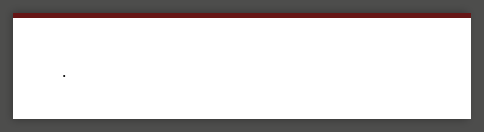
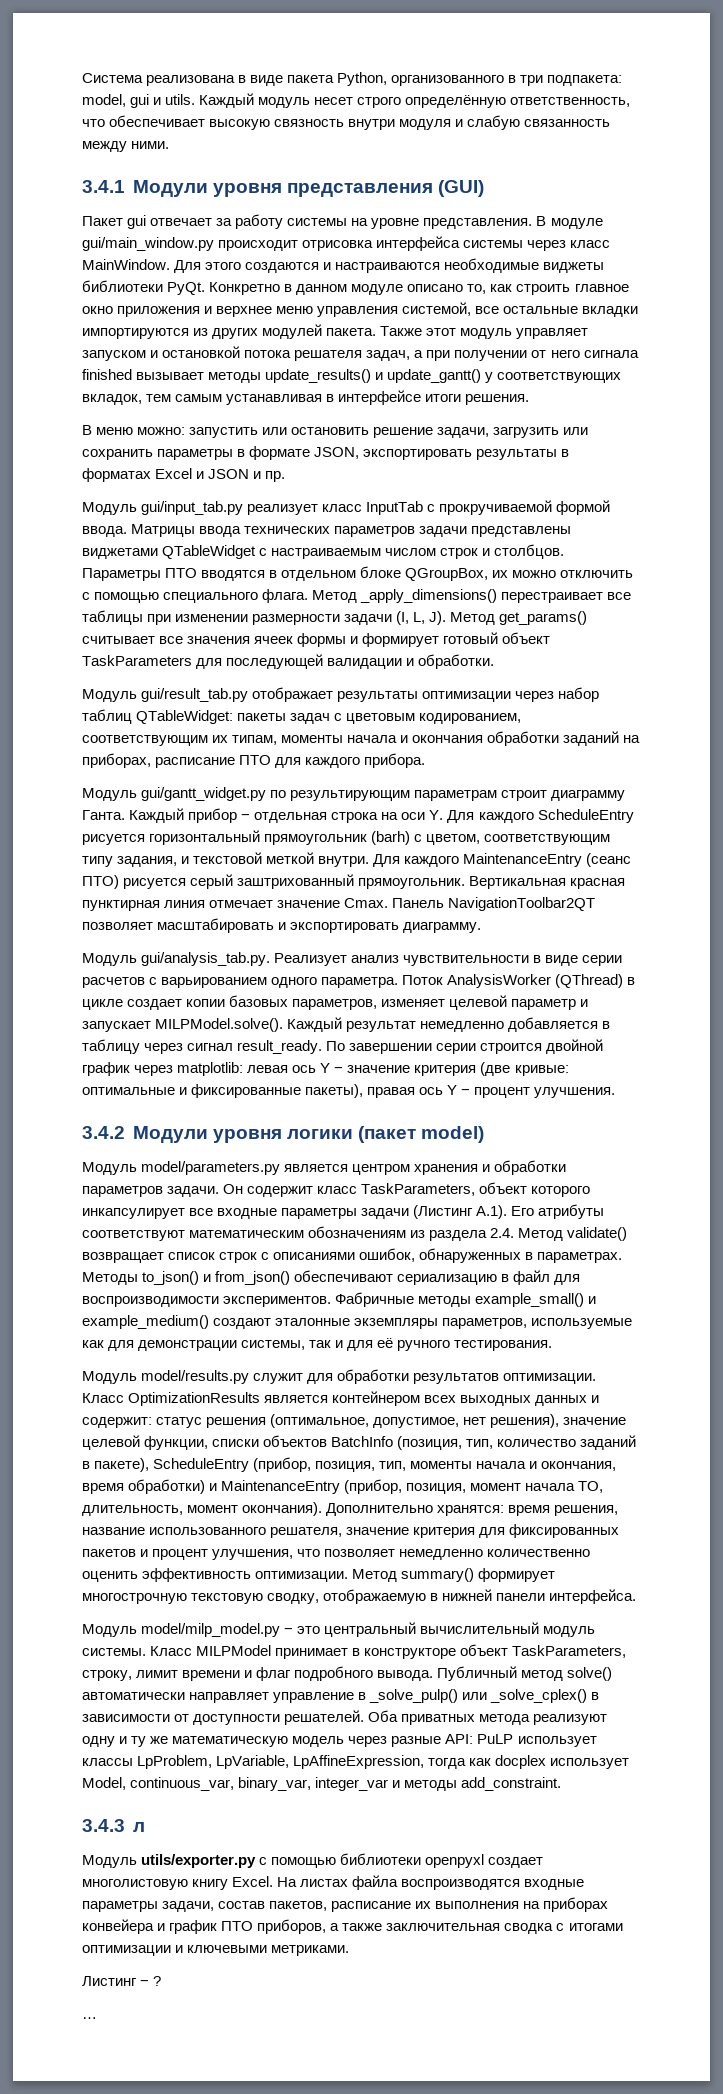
[62,75,66,77] . -> [82,72,623,86] [82,93,631,108] [82,115,611,130] [82,141,170,152] [82,180,484,197] [82,214,603,229] [82,236,611,251] [82,258,605,273] [82,280,629,295] [82,302,639,317] [82,324,589,339] [82,346,639,361] [82,369,622,383] [82,390,530,405] [82,425,589,438] [82,446,570,460] [82,468,286,482] [82,500,611,515] [82,524,572,537] [82,544,565,559] [82,566,634,581] [82,589,632,603] [82,610,588,625] [82,632,551,647] [82,654,495,669] [82,687,600,702] [82,709,522,724] [82,731,641,746] [82,753,426,768] [82,787,626,801] [82,808,634,823] [82,830,611,845] [82,852,632,867] [82,874,626,889] [82,897,596,911] [82,918,482,933] [82,952,623,966] [82,974,636,988] [82,995,589,1010] [82,1017,611,1032] [82,1039,604,1054] [82,1062,569,1076] [82,1084,616,1098] [82,1126,485,1143] [82,1160,567,1175] [82,1182,591,1197] [82,1204,605,1219] [82,1226,628,1241] [82,1248,623,1263] [82,1270,581,1285] [82,1292,597,1307] [82,1315,633,1329] [82,1338,553,1351] [82,1369,597,1384] [82,1391,600,1406] [82,1414,627,1428] [82,1435,637,1450] [82,1457,617,1472] [82,1479,604,1494] [82,1502,619,1516] [82,1524,620,1538] [82,1549,591,1560] [82,1568,556,1582] [82,1589,637,1604] [82,1622,596,1637] [82,1644,627,1659] [82,1666,613,1681] [82,1689,600,1703] [82,1710,608,1725] [82,1734,597,1747] [82,1755,630,1769] [82,1777,562,1791] [82,1819,145,1832] [82,1853,544,1868] [82,1875,585,1890] [82,1897,609,1912] [82,1919,623,1934] [82,1945,350,1956] [82,1976,162,1986] [82,2017,97,2019] Система реализована в виде пакета Python, организованного в три подпакета: model, gui и utils. Каждый модуль несет строго определённую ответственность, что обеспечивает высокую связность внутри модуля и слабую связанность между ними. // 3.4.1 Модули уровня представления (GUI) // Пакет gui отвечает за работу системы на уровне представления. В модуле gui/main_window.py происходит отрисовка интерфейса системы через класс MainWindow. Для этого создаются и настраиваются необходимые виджеты библиотеки PyQt. Конкретно в данном модуле описано то, как строить главное окно приложения и верхнее меню управления системой, все остальные вкладки импортируются из других модулей пакета. Также этот модуль управляет запуском и остановкой потока решателя задач, а при получении от него сигнала finished вызывает методы update_results() и update_gantt() у соответствующих вкладок, тем самым устанавливая в интерфейсе итоги решения. // В меню можно: запустить или остановить решение задачи, загрузить или сохранить параметры в формате JSON, экспортировать результаты в форматах Excel и JSON и пр. // Модуль gui/input_tab.py реализует класс InputTab с прокручиваемой формой ввода. Матрицы ввода технических параметров задачи представлены виджетами QTableWidget с настраиваемым числом строк и столбцов. Параметры ПТО вводятся в отдельном блоке QGroupBox, их можно отключить с помощью специального флага. Метод _apply_dimensions() перестраивает все таблицы при изменении размерности задачи (I, L, J). Метод get_params() считывает все значения ячеек формы и формирует готовый объект TaskParameters для последующей валидации и обработки. // Модуль gui/result_tab.py отображает результаты оптимизации через набор таблиц QTableWidget: пакеты задач с цветовым кодированием, соответствующим их типам, моменты начала и окончания обработки заданий на приборах, расписание ПТО для каждого прибора. // Модуль gui/gantt_widget.py по результирующим параметрам строит диаграмму Ганта. Каждый прибор − отдельная строка на оси Y. Для каждого ScheduleEntry рисуется горизонтальный прямоугольник (barh) с цветом, соответствующим типу задания, и текстовой меткой внутри. Для каждого MaintenanceEntry (сеанс ПТО) рисуется серый заштрихованный прямоугольник. Вертикальная красная пунктирная линия отмечает значение Cmax. Панель NavigationToolbar2QT позволяет масштабировать и экспортировать диаграмму. // Модуль gui/analysis_tab.py. Реализует анализ чувствительности в виде серии расчетов с варьированием одного параметра. Поток AnalysisWorker (QThread) в цикле создает копии базовых параметров, изменяет целевой параметр и запускает MILPModel.solve(). Каждый результат немедленно добавляется в таблицу через сигнал result_ready. По завершении серии строится двойной график через matplotlib: левая ось Y − значение критерия (две кривые: оптимальные и фиксированные пакеты), правая ось Y − процент улучшения. // 3.4.2 Модули уровня логики (пакет model) // Модуль model/parameters.py является центром хранения и обработки параметров задачи. Он содержит класс TaskParameters, объект которого инкапсулирует все входные параметры задачи (Листинг А.1). Его атрибуты соответствуют математическим обозначениям из раздела 2.4. Метод validate() возвращает список строк с описаниями ошибок, обнаруженных в параметрах. Методы to_json() и from_json() обеспечивают сериализацию в файл для воспроизводимости экспериментов. Фабричные методы example_small() и example_medium() создают эталонные экземпляры параметров, используемые как для демонстрации системы, так и для её ручного тестирования. // Модуль model/results.py служит для обработки результатов оптимизации. Класс OptimizationResults является контейнером всех выходных данных и содержит: статус решения (оптимальное, допустимое, нет решения), значение целевой функции, списки объектов BatchInfo (позиция, тип, количество заданий в пакете), ScheduleEntry (прибор, позиция, тип, моменты начала и окончания, время обработки) и MaintenanceEntry (прибор, позиция, момент начала ТО, длительность, момент окончания). Дополнительно хранятся: время решения, название использованного решателя, значение критерия для фиксированных пакетов и процент улучшения, что позволяет немедленно количественно оценить эффективность оптимизации. Метод summary() формирует многострочную текстовую сводку, отображаемую в нижней панели интерфейса. // Модуль model/milp_model.py − это центральный вычислительный модуль системы. Класс MILPModel принимает в конструкторе объект TaskParameters, строку, лимит времени и флаг подробного вывода. Публичный метод solve() автоматически направляет управление в _solve_pulp() или _solve_cplex() в зависимости от доступности решателей. Оба приватных метода реализуют одну и ту же математическую модель через разные API: PuLP использует классы LpProblem, LpVariable, LpAffineExpression, тогда как docplex использует Model, continuous_var, binary_var, integer_var и методы add_constraint. // 3.4.3 л // Модуль utils/exporter.py с помощью библиотеки openpyxl создает многолистовую книгу Excel. На листах файла воспроизводятся входные параметры задачи, состав пакетов, расписание их выполнения на приборах конвейера и график ПТО приборов, а также заключительная сводка с итогами оптимизации и ключевыми метриками. // Листинг − ? // …

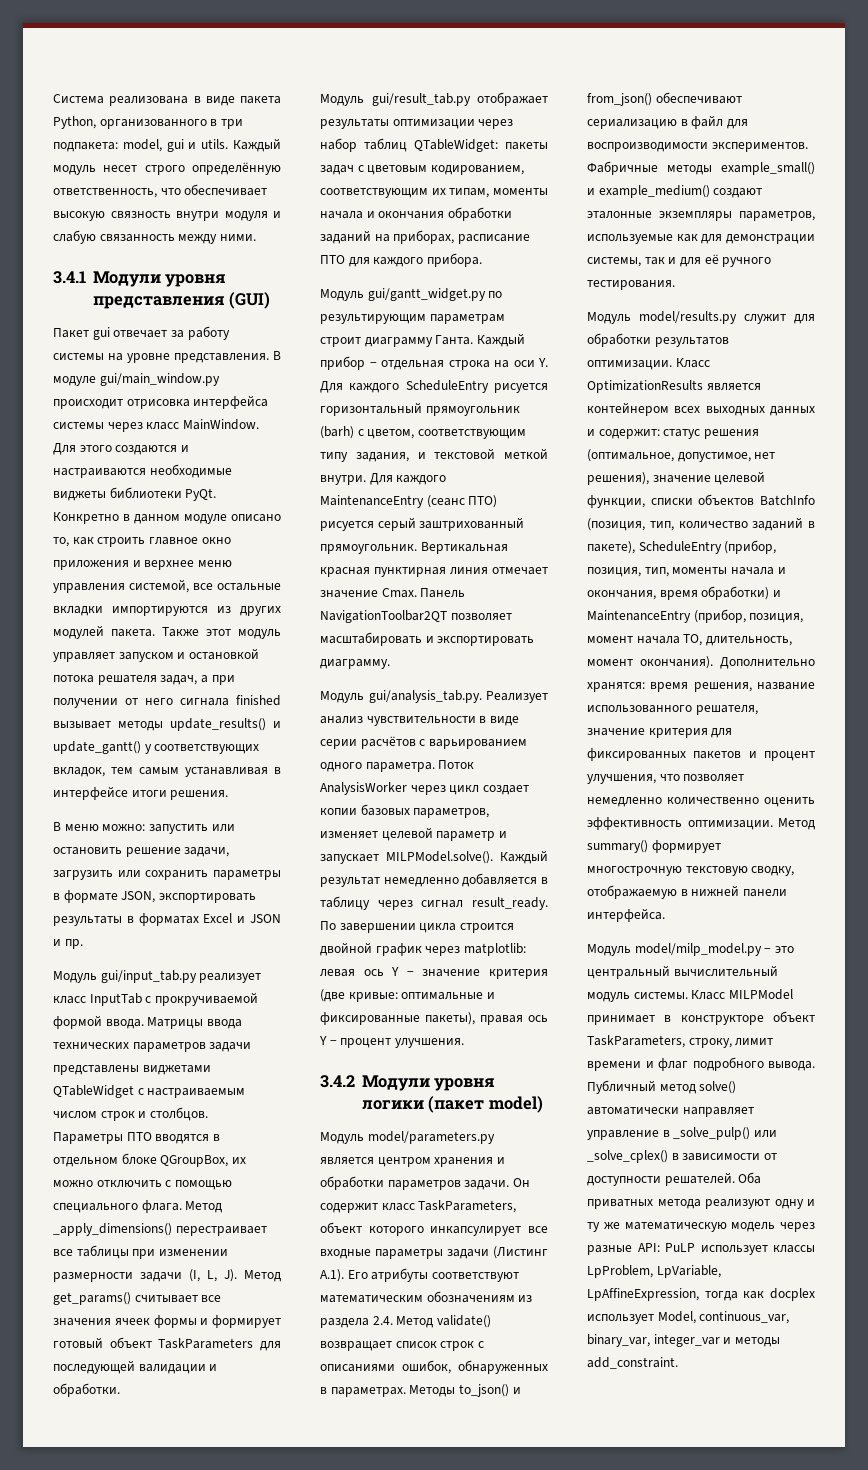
[82,977,145,988] расчетов -> [360,736,416,749] расчётов
[555,974,636,988] [82,999,123,1010] (QThread) в цикле -> [410,785,480,795] через цикл
[436,1043,477,1054] серии -> [419,923,457,933] цикла
[82,1819,145,1832] [82,1853,544,1868] [82,1875,585,1890] [82,1897,609,1912] [82,1919,623,1934] [82,1945,350,1956] [82,1976,162,1986] [82,2017,97,2019] // 3.4.3 л // Модуль utils/exporter.py с помощью библиотеки openpyxl создает многолистовую книгу Excel. На листах файла воспроизводятся входные параметры задачи, состав пакетов, расписание их выполнения на приборах конвейера и график ПТО приборов, а также заключительная сводка с итогами оптимизации и ключевыми метриками. // Листинг − ? // … -> (678, 1363) none

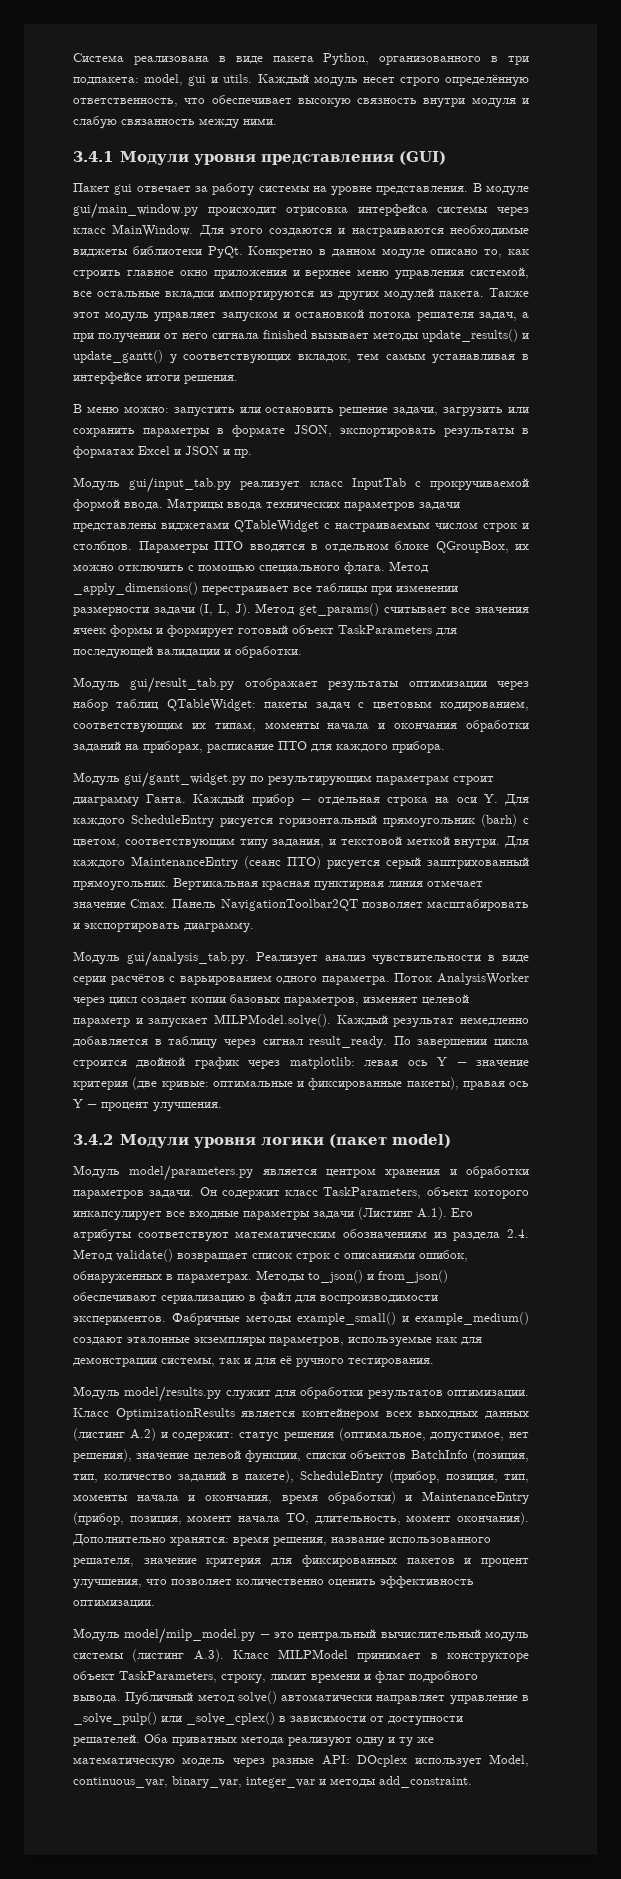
(815, 411) none -> [73,1428,156,1441] (листинг А.2)
[587,797,662,807] немедленно -> (232, 1582) none
[778,818,815,830] [587,840,721,853] [587,866,795,876] [587,885,787,899] [587,908,665,922] Метод summary() формирует многострочную текстовую сводку, отображаемую в нижней панели интерфейса. -> (155, 1603) none
[633,992,688,999] системы. -> [73,1649,224,1662] системы (листинг А.3).
[665,1243,815,1255] [587,1265,721,1278] [587,1288,815,1301] PuLP использует классы LpProblem, LpVariable, LpAffineExpression, тогда как docplex -> [357,1755,408,1767] DOcplex

